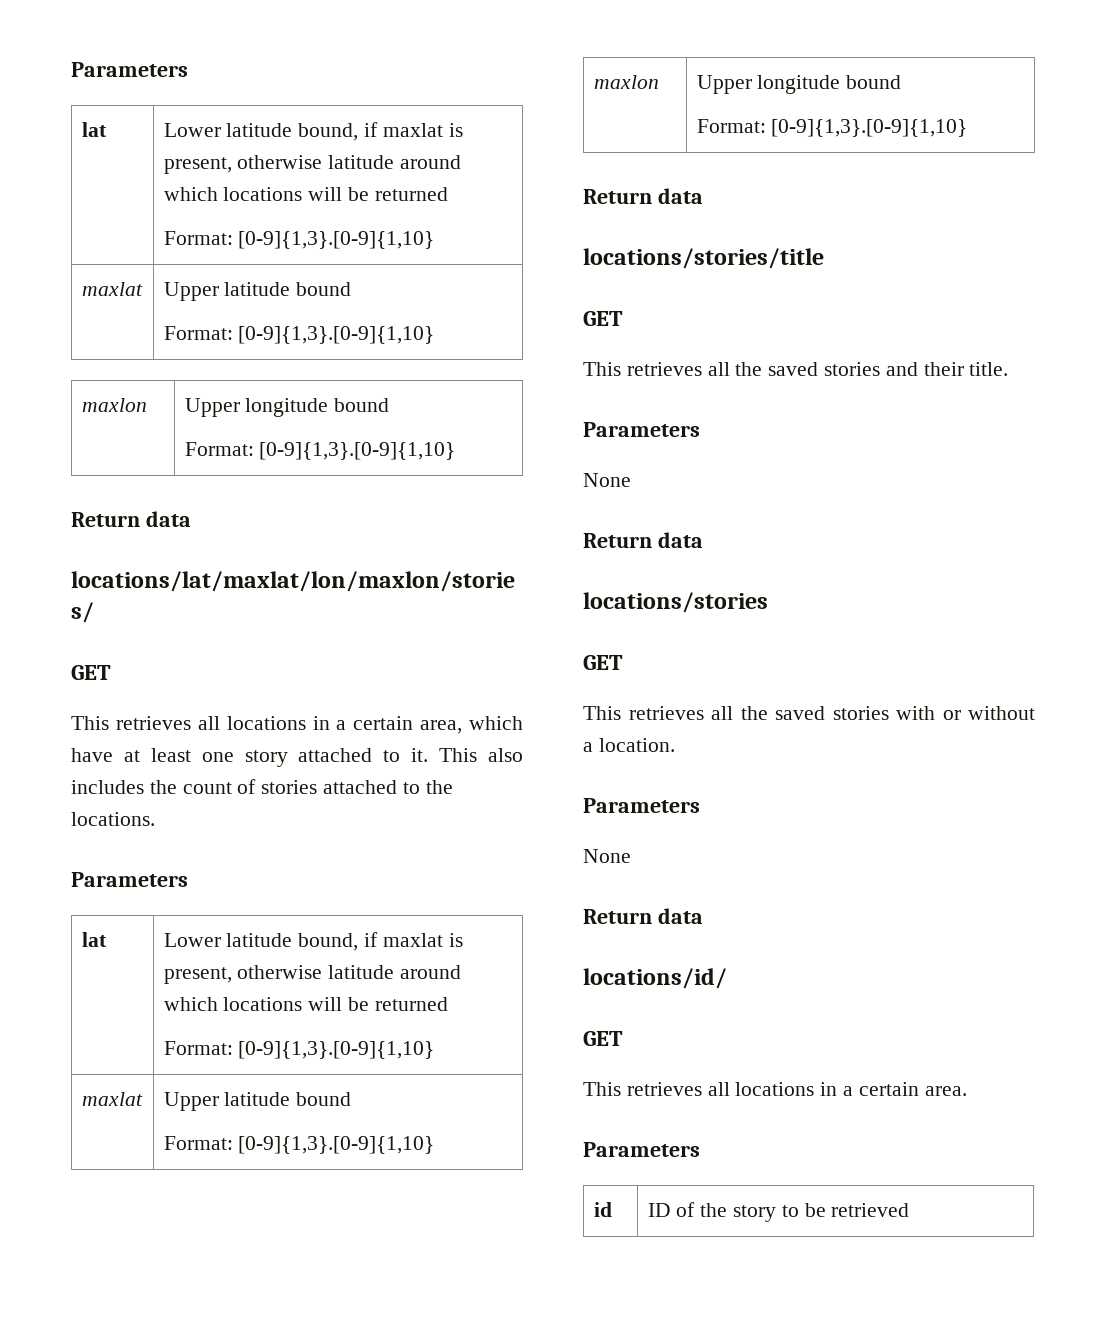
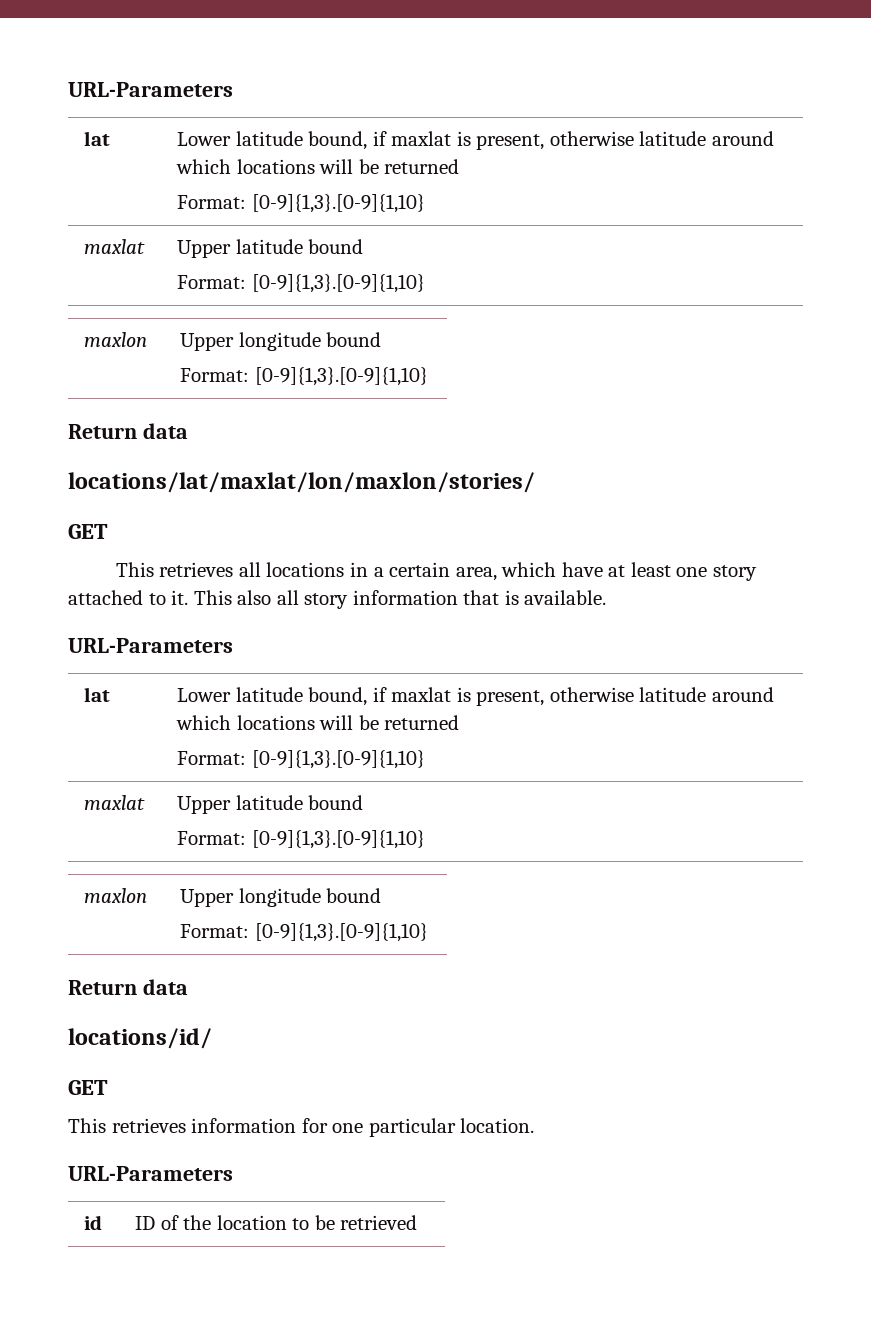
[71,62,188,77] Parameters -> [68,82,233,97] URL-Parameters
[71,779,453,794] [71,812,155,826] [71,872,188,887] includes the count of stories attached to the locations. // Parameters -> [276,590,607,609] [68,638,233,653] all story information that is available. // URL-Parameters
[583,248,824,269] [583,311,623,326] [583,362,1009,376] [583,422,700,437] [583,473,631,487] [583,532,703,548] [583,592,768,613] [583,655,623,670] [583,706,1035,720] [583,738,675,752] [583,798,700,813] [583,849,631,863] [583,908,703,924] [583,968,727,989] [583,1031,623,1046] [583,1082,967,1096] [583,1142,700,1157] locations/stories/title // GET // This retrieves all the saved stories and their title. // Parameters // None // Return data // locations/stories // GET // This retrieves all the saved stories with or without a location. // Parameters // None // Return data // locations/id/ // GET // This retrieves all locations in a certain area. // Parameters -> [68,1028,212,1049] [68,1080,108,1095] [68,1118,535,1137] [68,1166,233,1181] locations/id/ // GET // This retrieves information for one particular location. // URL-Parameters
[733,1205,777,1222] story -> [216,1215,287,1230] location

